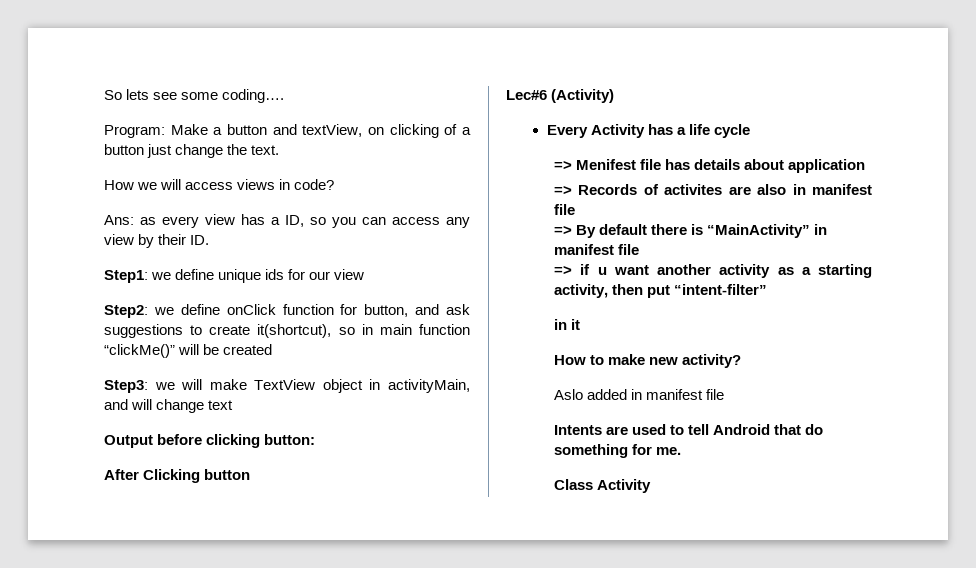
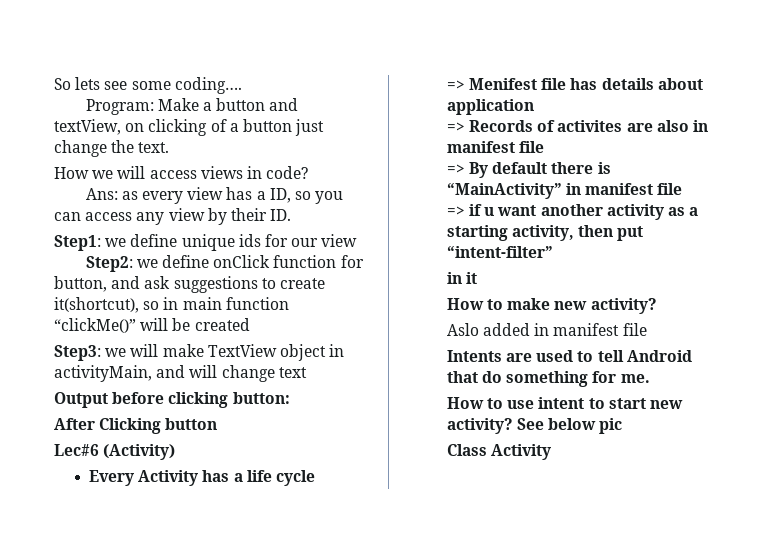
(682, 451) none -> [446,397,683,409] [446,418,623,434] // How to use intent to start new activity? See below pic

